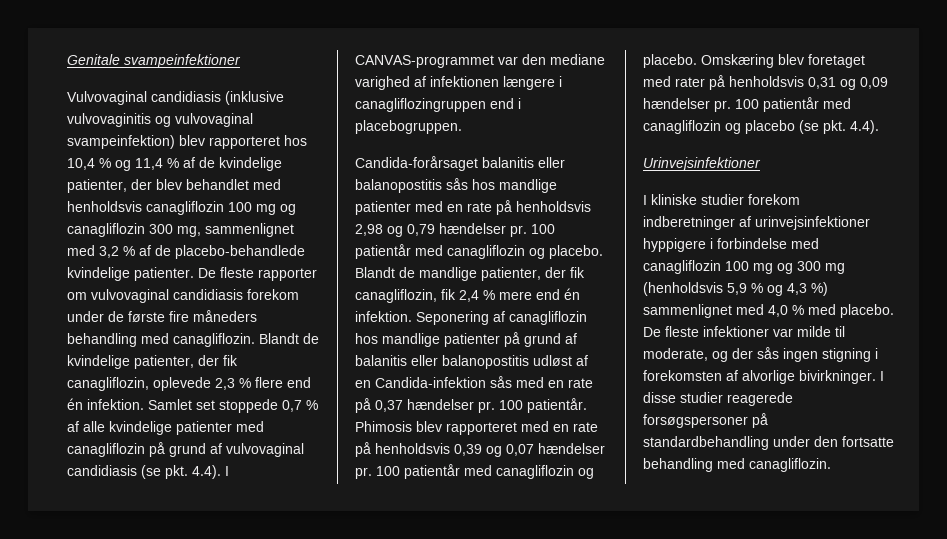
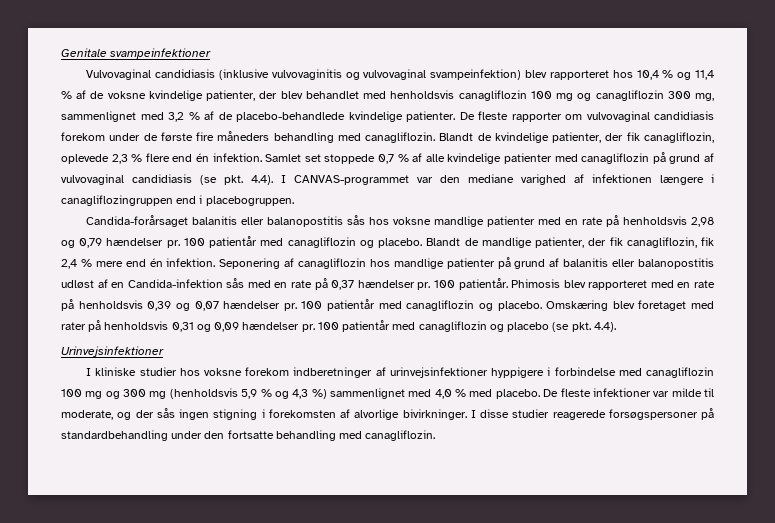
(215, 162) none -> [107,91,146,99] voksne
(495, 184) none -> [393,217,432,225] voksne
(744, 199) none -> [179,368,243,376] hos voksne

